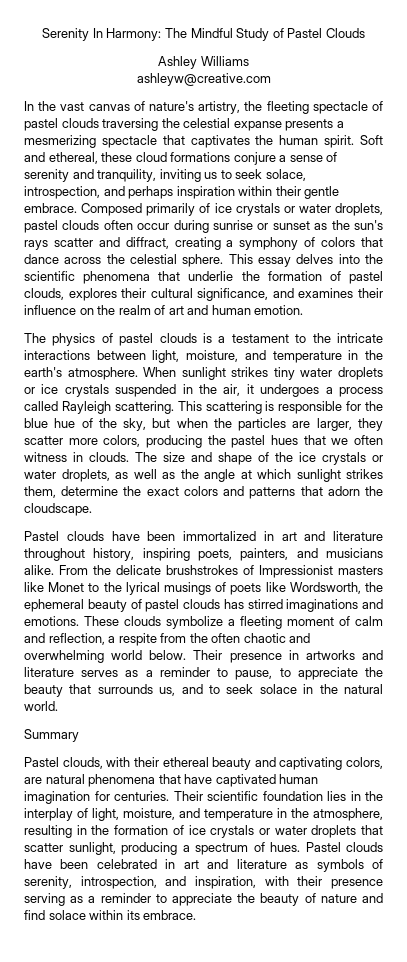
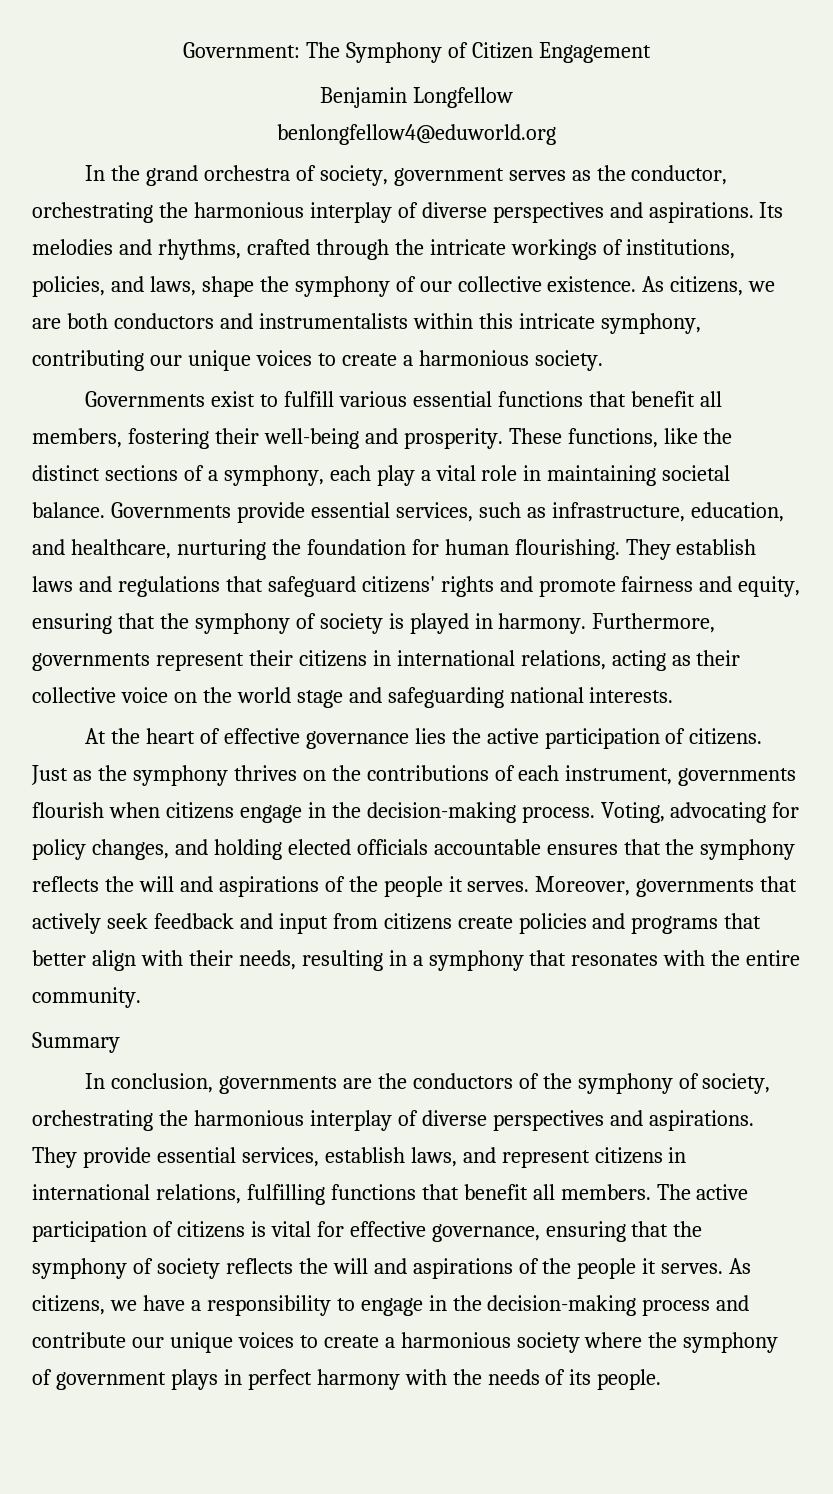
[42,28,365,41] [158,56,249,69] [136,73,271,86] [24,101,383,114] [24,118,344,131] [24,135,383,148] [24,152,338,165] [24,169,306,182] [24,186,340,199] [24,203,383,216] [24,220,383,233] [24,237,384,250] [24,254,383,267] [24,271,383,284] [24,288,383,301] [24,305,304,315] [24,333,383,346] [24,350,384,363] [24,367,383,380] [24,384,383,397] [24,401,383,414] [24,418,383,431] [24,435,384,448] [24,452,383,465] [24,469,383,482] [24,486,384,499] [24,503,92,516] [24,531,383,541] [24,548,383,561] [24,565,383,578] [24,582,383,595] [24,599,383,612] [24,616,383,629] [24,633,311,646] [24,650,384,663] [24,667,384,680] [24,684,383,697] [24,701,58,711] [24,729,79,742] [24,757,383,770] [24,774,319,787] [24,791,383,804] [24,808,383,821] [24,825,383,838] [24,842,383,855] [24,859,384,872] [24,876,383,889] [24,893,383,906] [24,910,197,920] Serenity In Harmony: The Mindful Study of Pastel Clouds // Ashley Williams // ashleyw@creative.com // In the vast canvas of nature's artistry, the fleeting spectacle of pastel clouds traversing the celestial expanse presents a mesmerizing spectacle that captivates the human spirit. Soft and ethereal, these cloud formations conjure a sense of serenity and tranquility, inviting us to seek solace, introspection, and perhaps inspiration within their gentle embrace. Composed primarily of ice crystals or water droplets, pastel clouds often occur during sunrise or sunset as the sun's rays scatter and diffract, creating a symphony of colors that dance across the celestial sphere. This essay delves into the scientific phenomena that underlie the formation of pastel clouds, explores their cultural significance, and examines their influence on the realm of art and human emotion. // The physics of pastel clouds is a testament to the intricate interactions between light, moisture, and temperature in the earth's atmosphere. When sunlight strikes tiny water droplets or ice crystals suspended in the air, it undergoes a process called Rayleigh scattering. This scattering is responsible for the blue hue of the sky, but when the particles are larger, they scatter more colors, producing the pastel hues that we often witness in clouds. The size and shape of the ice crystals or water droplets, as well as the angle at which sunlight strikes them, determine the exact colors and patterns that adorn the cloudscape. // Pastel clouds have been immortalized in art and literature throughout history, inspiring poets, painters, and musicians alike. From the delicate brushstrokes of Impressionist masters like Monet to the lyrical musings of poets like Wordsworth, the ephemeral beauty of pastel clouds has stirred imaginations and emotions. These clouds symbolize a fleeting moment of calm and reflection, a respite from the often chaotic and overwhelming world below. Their presence in artworks and literature serves as a reminder to pause, to appreciate the beauty that surrounds us, and to seek solace in the natural world. // Summary // Pastel clouds, with their ethereal beauty and captivating colors, are natural phenomena that have captivated human imagination for centuries. Their scientific foundation lies in the interplay of light, moisture, and temperature in the atmosphere, resulting in the formation of ice crystals or water droplets that scatter sunlight, producing a spectrum of hues. Pastel clouds have been celebrated in art and literature as symbols of serenity, introspection, and inspiration, with their presence serving as a reminder to appreciate the beauty of nature and find solace within its embrace. -> [183,42,651,63] [320,87,513,108] [277,124,556,145] [85,165,728,186] [32,202,784,223] [32,239,736,260] [32,276,776,297] [32,313,701,334] [32,350,603,371] [85,391,722,407] [32,428,733,449] [32,465,731,486] [32,502,784,523] [32,539,757,560] [32,576,801,597] [32,613,716,634] [32,650,741,671] [32,687,674,708] [85,728,763,749] [31,765,797,786] [32,802,800,823] [32,839,796,860] [32,876,798,897] [32,913,762,934] [32,950,801,971] [32,987,141,1008] [32,1032,120,1053] [85,1073,771,1094] [32,1110,754,1131] [32,1147,687,1168] [32,1184,749,1205] [32,1221,703,1242] [32,1258,752,1279] [32,1295,750,1316] [32,1332,779,1353] [32,1369,662,1390] Government: The Symphony of Citizen Engagement // Benjamin Longfellow // benlongfellow4@eduworld.org // In the grand orchestra of society, government serves as the conductor, orchestrating the harmonious interplay of diverse perspectives and aspirations. Its melodies and rhythms, crafted through the intricate workings of institutions, policies, and laws, shape the symphony of our collective existence. As citizens, we are both conductors and instrumentalists within this intricate symphony, contributing our unique voices to create a harmonious society. // Governments exist to fulfill various essential functions that benefit all members, fostering their well-being and prosperity. These functions, like the distinct sections of a symphony, each play a vital role in maintaining societal balance. Governments provide essential services, such as infrastructure, education, and healthcare, nurturing the foundation for human flourishing. They establish laws and regulations that safeguard citizens' rights and promote fairness and equity, ensuring that the symphony of society is played in harmony. Furthermore, governments represent their citizens in international relations, acting as their collective voice on the world stage and safeguarding national interests. // At the heart of effective governance lies the active participation of citizens. Just as the symphony thrives on the contributions of each instrument, governments flourish when citizens engage in the decision-making process. Voting, advocating for policy changes, and holding elected officials accountable ensures that the symphony reflects the will and aspirations of the people it serves. Moreover, governments that actively seek feedback and input from citizens create policies and programs that better align with their needs, resulting in a symphony that resonates with the entire community. // Summary // In conclusion, governments are the conductors of the symphony of society, orchestrating the harmonious interplay of diverse perspectives and aspirations. They provide essential services, establish laws, and represent citizens in international relations, fulfilling functions that benefit all members. The active participation of citizens is vital for effective governance, ensuring that the symphony of society reflects the will and aspirations of the people it serves. As citizens, we have a responsibility to engage in the decision-making process and contribute our unique voices to create a harmonious society where the symphony of government plays in perfect harmony with the needs of its people.

